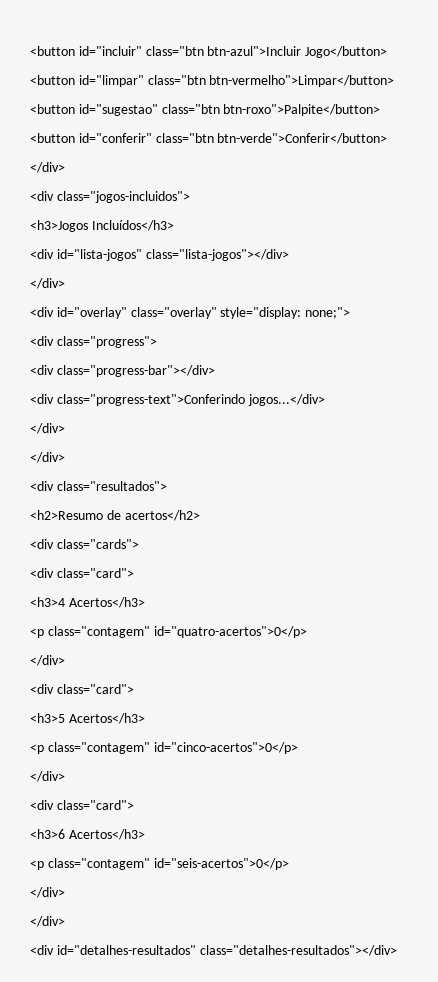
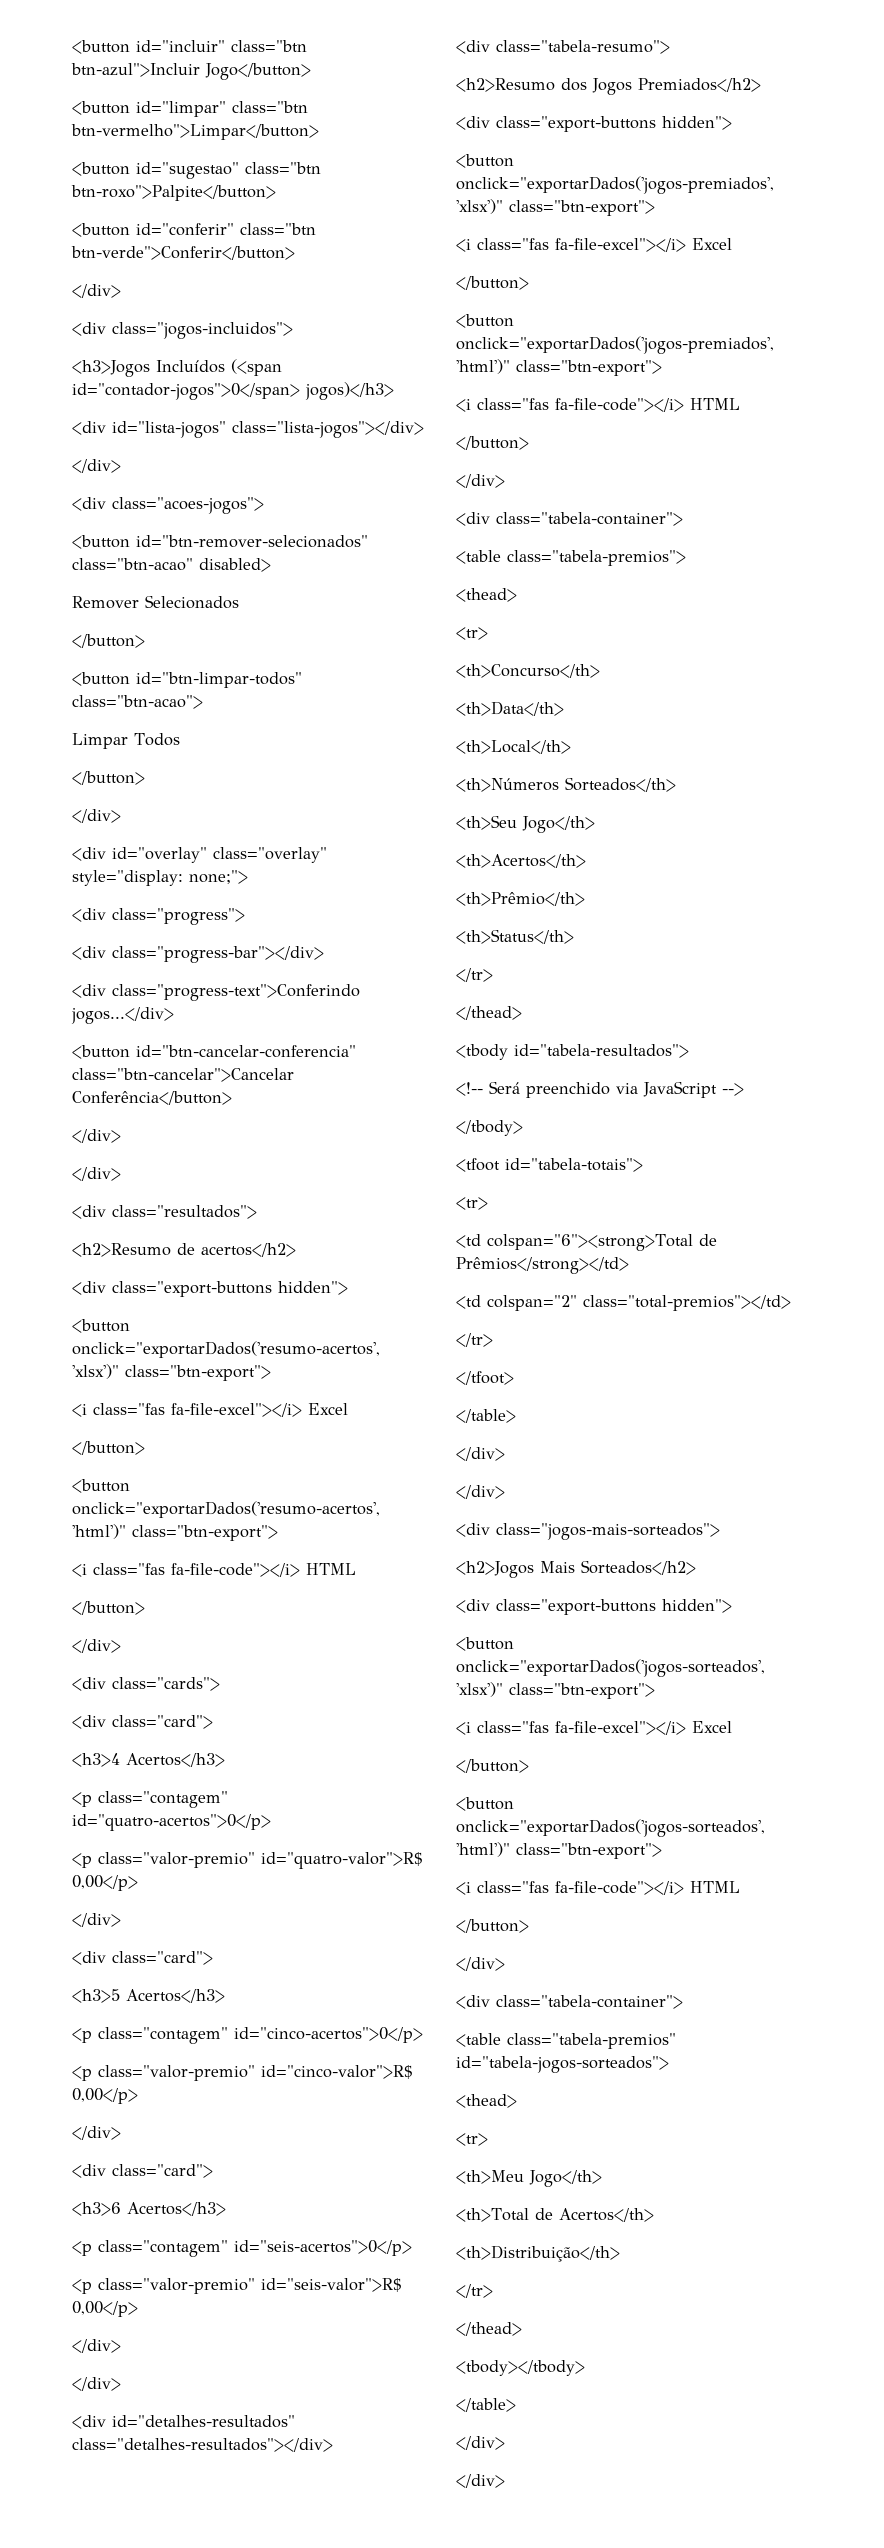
[91,220,174,231] Incluídos</h3> -> [156,359,282,376] [72,382,394,400] Incluídos (<span id="contador-jogos">0</span> jogos)</h3>
(65, 283) none -> [72,497,264,514] [72,535,368,549] [72,558,271,572] [72,595,239,609] [72,634,145,648] [72,672,302,688] [72,695,203,709] [72,733,180,749] [72,771,145,785] [72,809,121,823] // <div class="acoes-jogos"> // <button id="btn-remover-selecionados" class="btn-acao" disabled> // Remover Selecionados // </button> // <button id="btn-limpar-todos" class="btn-acao"> // Limpar Todos // </button> // </div>
(325, 400) none -> [72,1045,356,1059] [72,1068,294,1082] [72,1091,232,1105] // <button id="btn-cancelar-conferencia" class="btn-cancelar">Cancelar Conferência</button>
(200, 515) none -> [72,1281,348,1297] [72,1319,130,1333] [72,1341,380,1358] [72,1364,271,1381] [72,1403,348,1417] [72,1441,145,1455] [72,1479,130,1493] [72,1501,380,1518] [72,1524,278,1541] [72,1563,356,1577] [72,1601,145,1615] [72,1639,121,1653] // <div class="export-buttons hidden"> // <button onclick="exportarDados('resumo-acertos', 'xlsx')" class="btn-export"> // <i class="fas fa-file-excel"></i> Excel // </button> // <button onclick="exportarDados('resumo-acertos', 'html')" class="btn-export"> // <i class="fas fa-file-code"></i> HTML // </button> // </div>
(307, 632) none -> [72,1852,422,1869] [72,1875,138,1891] // <p class="valor-premio" id="quatro-valor">R$ 0,00</p>
(298, 748) none -> [72,2065,412,2081] [72,2088,138,2104] // <p class="valor-premio" id="cinco-valor">R$ 0,00</p>
(289, 864) none -> [72,2278,401,2294] [72,2301,138,2317] // <p class="valor-premio" id="seis-valor">R$ 0,00</p>
(397, 950) none -> [456,40,670,54] [456,78,761,95] [456,116,732,132] [456,154,514,168] [456,176,774,194] [456,199,655,216] [456,238,732,252] [456,276,529,290] [456,314,514,328] [456,336,774,354] [456,359,662,376] [456,398,740,412] [456,436,529,450] [456,474,505,488] [456,512,683,526] [456,550,686,566] [456,588,517,602] [456,627,488,640] [456,664,600,678] [456,701,564,716] [456,740,571,754] [456,777,676,792] [456,815,595,833] [456,854,586,868] [456,892,585,906] [456,929,574,944] [456,968,493,982] [456,1006,522,1020] [456,1044,689,1060] [456,1081,744,1098] [456,1120,523,1136] [456,1158,643,1172] [456,1197,488,1210] [456,1234,717,1251] [456,1257,629,1274] [456,1295,791,1311] [456,1333,493,1347] [456,1371,514,1385] [456,1409,516,1423] [456,1447,505,1461] [456,1485,505,1499] [456,1523,720,1540] [456,1560,696,1578] [456,1599,732,1615] [456,1637,514,1651] [456,1659,765,1677] [456,1682,655,1699] [456,1721,732,1735] [456,1759,529,1773] [456,1797,514,1811] [456,1819,765,1837] [456,1842,662,1859] [456,1881,740,1895] [456,1919,529,1933] [456,1957,505,1971] [456,1995,683,2009] [456,2033,676,2049] [456,2056,669,2073] [456,2094,517,2108] [456,2133,488,2146] [456,2170,602,2187] [456,2208,654,2222] [456,2245,620,2262] [456,2284,493,2298] [456,2322,522,2336] [456,2360,585,2376] [456,2398,516,2412] [456,2436,505,2450] [456,2474,505,2488] // <div class="tabela-resumo"> // <h2>Resumo dos Jogos Premiados</h2> // <div class="export-buttons hidden"> // <button onclick="exportarDados('jogos-premiados', 'xlsx')" class="btn-export"> // <i class="fas fa-file-excel"></i> Excel // </button> // <button onclick="exportarDados('jogos-premiados', 'html')" class="btn-export"> // <i class="fas fa-file-code"></i> HTML // </button> // </div> // <div class="tabela-container"> // <table class="tabela-premios"> // <thead> // <tr> // <th>Concurso</th> // <th>Data</th> // <th>Local</th> // <th>Números Sorteados</th> // <th>Seu Jogo</th> // <th>Acertos</th> // <th>Prêmio</th> // <th>Status</th> // </tr> // </thead> // <tbody id="tabela-resultados"> // <!-- Será preenchido via JavaScript --> // </tbody> // <tfoot id="tabela-totais"> // <tr> // <td colspan="6"><strong>Total de Prêmios</strong></td> // <td colspan="2" class="total-premios"></td> // </tr> // </tfoot> // </table> // </div> // </div> // <div class="jogos-mais-sorteados"> // <h2>Jogos Mais Sorteados</h2> // <div class="export-buttons hidden"> // <button onclick="exportarDados('jogos-sorteados', 'xlsx')" class="btn-export"> // <i class="fas fa-file-excel"></i> Excel // </button> // <button onclick="exportarDados('jogos-sorteados', 'html')" class="btn-export"> // <i class="fas fa-file-code"></i> HTML // </button> // </div> // <div class="tabela-container"> // <table class="tabela-premios" id="tabela-jogos-sorteados"> // <thead> // <tr> // <th>Meu Jogo</th> // <th>Total de Acertos</th> // <th>Distribuição</th> // </tr> // </thead> // <tbody></tbody> // </table> // </div> // </div>

